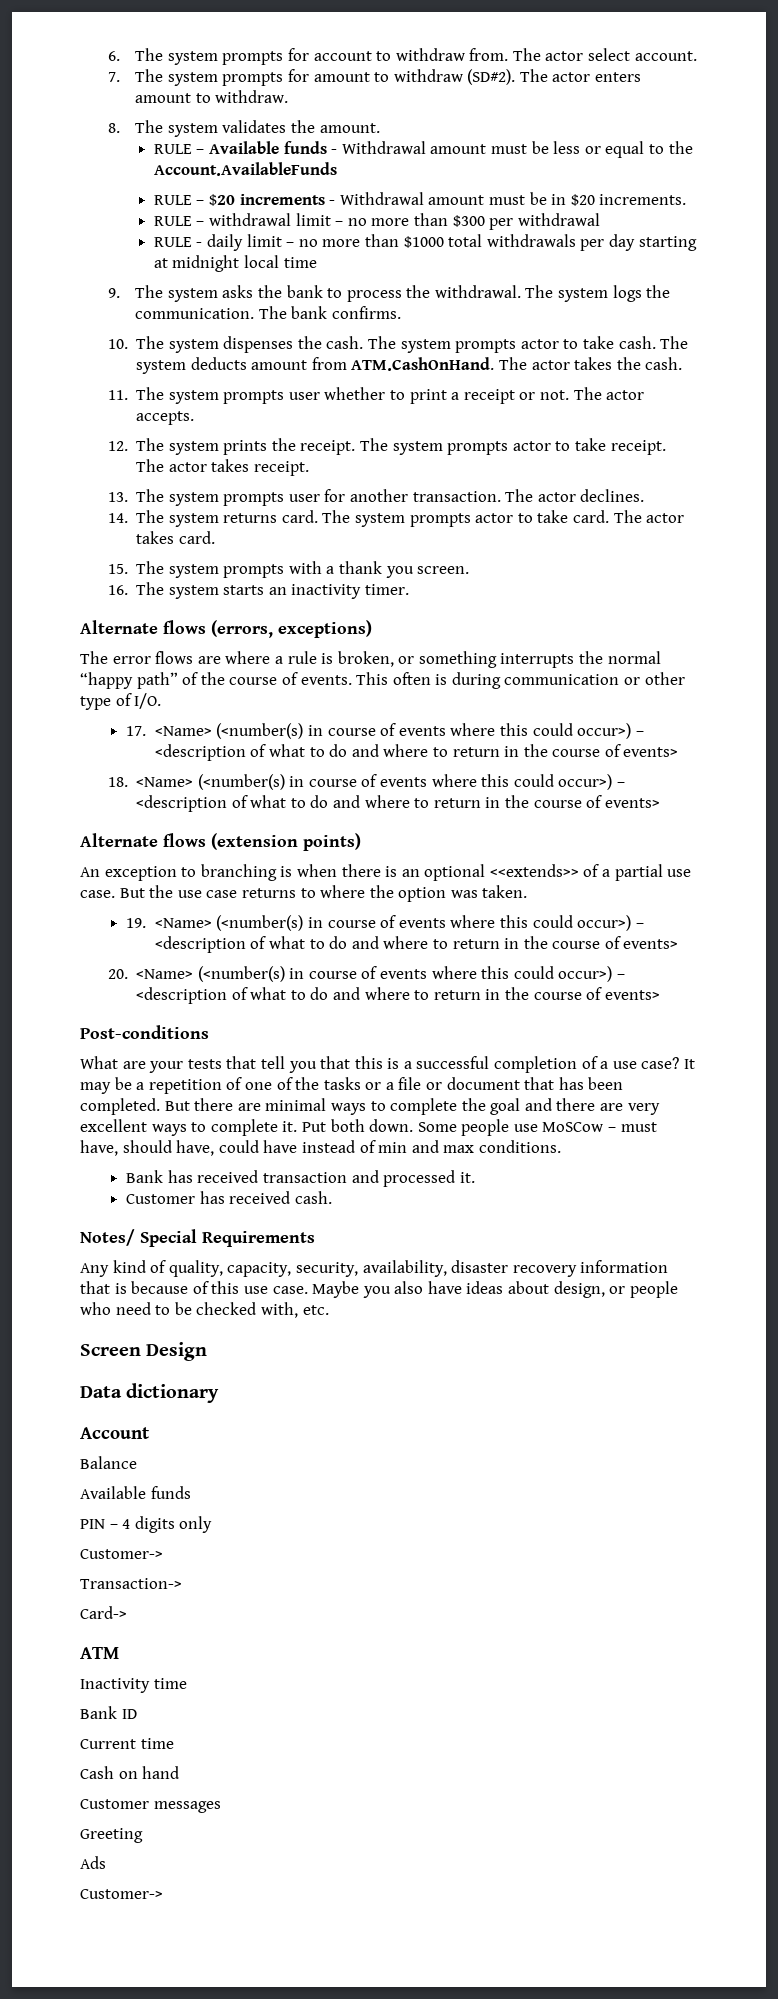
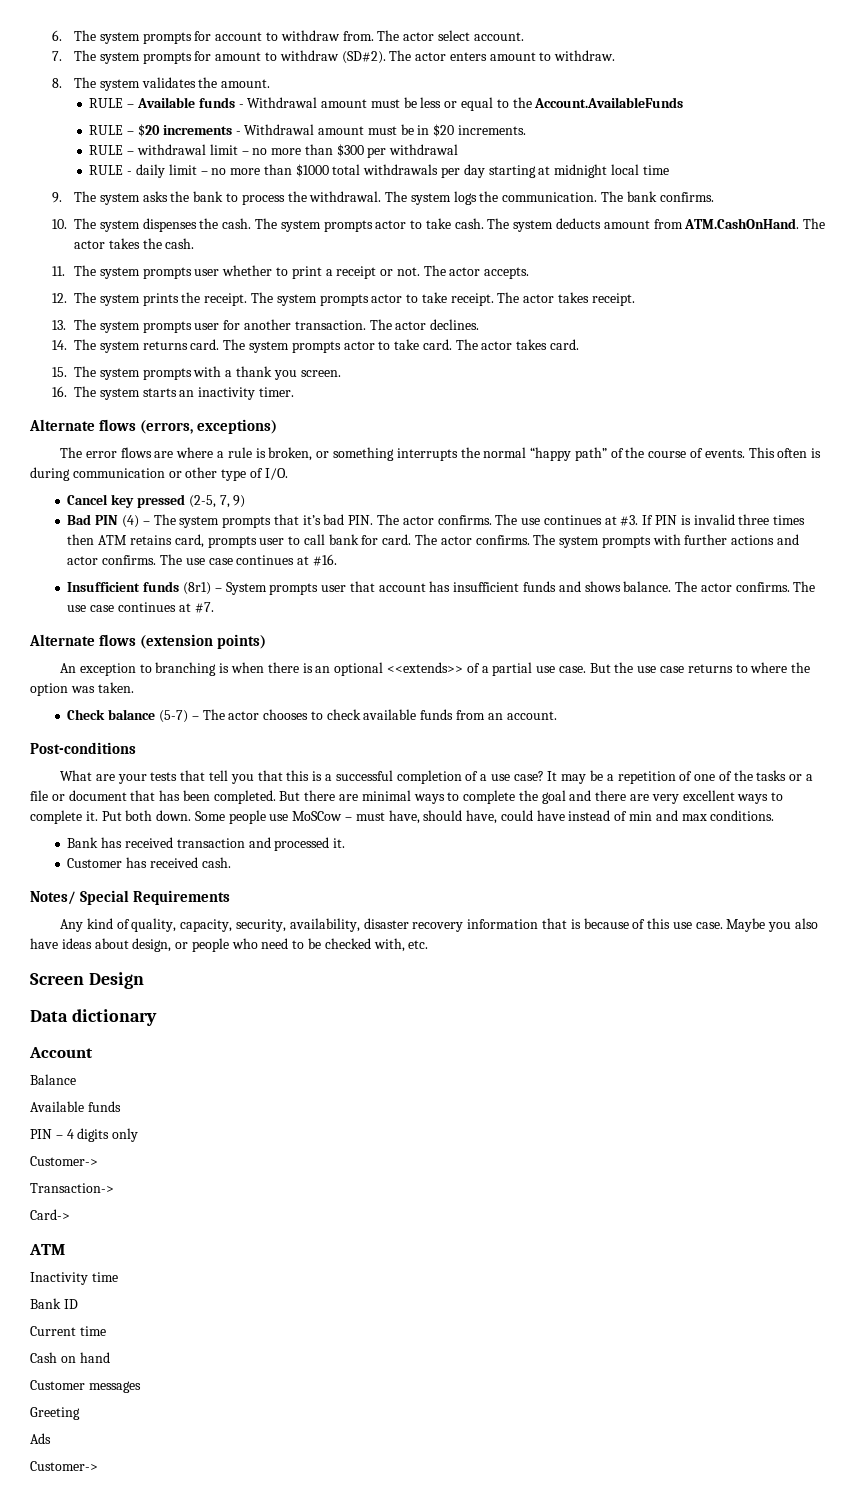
[126,723,644,739] [154,744,679,761] [107,774,625,790] [136,795,660,812] 17. <Name> (<number(s) in course of events where this could occur>) – <description of what to do and where to return in the course of events> // 18. <Name> (<number(s) in course of events where this could occur>) – <description of what to do and where to return in the course of events> -> [67,494,246,508] [67,514,806,528] [67,534,800,548] [67,554,337,566] [67,581,816,595] [67,602,214,613] Cancel key pressed (2-5, 7, 9) // Bad PIN (4) – The system prompts that it’s bad PIN. The actor confirms. The use continues at #3. If PIN is invalid three times then ATM retains card, prompts user to call bank for card. The actor confirms. The system prompts with further actions and actor confirms. The use case continues at #16. // Insufficient funds (8r1) – System prompts user that account has insufficient funds and shows balance. The actor confirms. The use case continues at #7.
[126,915,644,931] [154,936,679,953] [107,966,625,982] [136,987,660,1004] 19. <Name> (<number(s) in course of events where this could occur>) – <description of what to do and where to return in the course of events> // 20. <Name> (<number(s) in course of events where this could occur>) – <description of what to do and where to return in the course of events> -> [67,709,557,723] Check balance (5-7) – The actor chooses to check available funds from an account.

